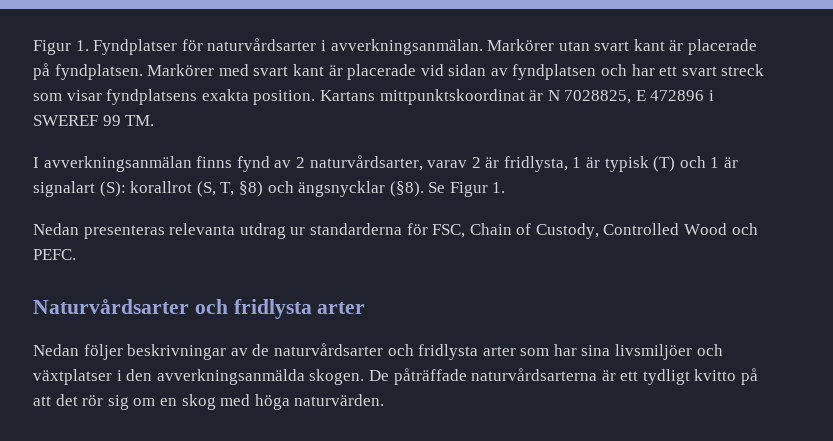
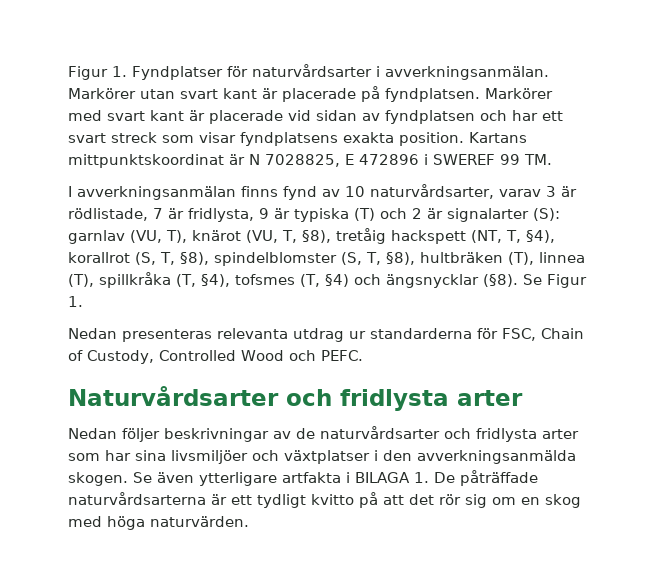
[295,157,305,168] 2 -> [345,186,365,197] 10
[471,156,739,172] [33,181,263,197] 2 är fridlysta, 1 är typisk (T) och 1 är signalart (S): korallrot (S, T, §8) -> [546,186,577,197] [68,208,560,222] [68,228,555,244] [68,252,585,266] [68,272,349,288] 3 är rödlistade, 7 är fridlysta, 9 är typiska (T) och 2 är signalarter (S): garnlav (VU, T), knärot (VU, T, §8), tretåig hackspett (NT, T, §4), korallrot (S, T, §8), spindelblomster (S, T, §8), hultbräken (T), linnea (T), spillkråka (T, §4), tofsmes (T, §4)
(365, 377) none -> [133,472,429,486] Se även ytterligare artfakta i BILAGA 1.

